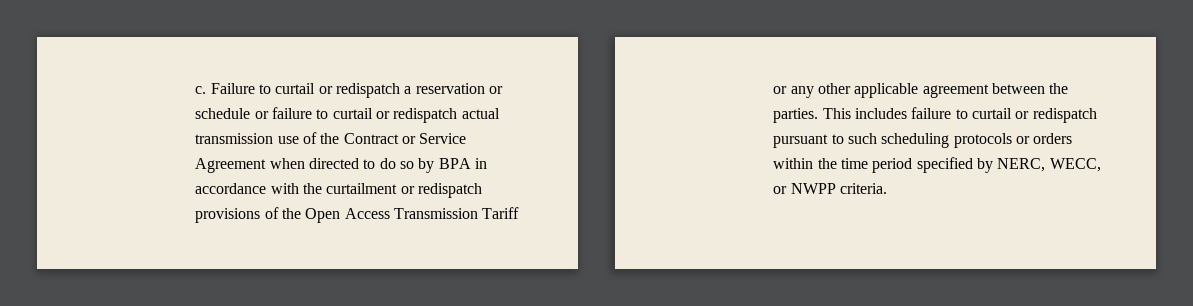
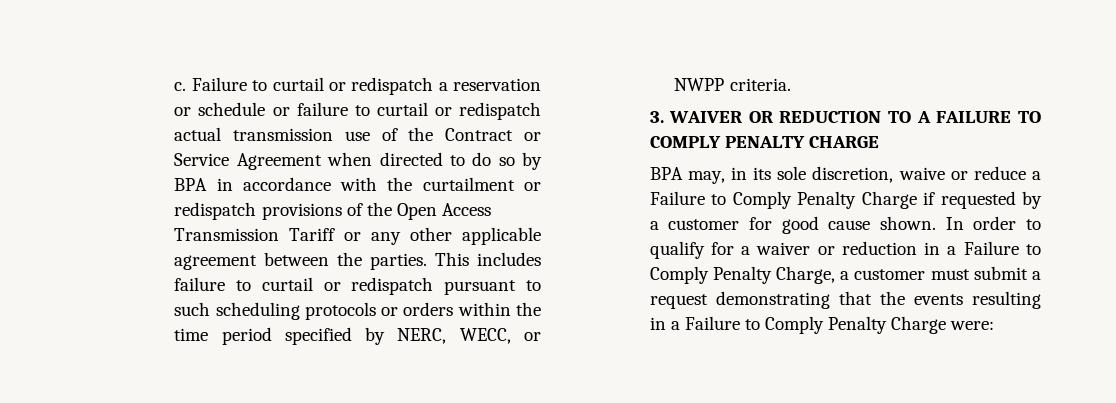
(887, 188) none -> [649,111,1041,123] [649,136,879,148] [649,166,1041,184] [649,191,1042,209] [649,216,1041,234] [649,241,1041,259] [649,266,1041,284] [649,291,1041,309] [649,316,995,334] // 3. WAIVER OR REDUCTION TO A FAILURE TO COMPLY PENALTY CHARGE // BPA may, in its sole discretion, waive or reduce a Failure to Comply Penalty Charge if requested by a customer for good cause shown. In order to qualify for a waiver or reduction in a Failure to Comply Penalty Charge, a customer must submit a request demonstrating that the events resulting in a Failure to Comply Penalty Charge were:

